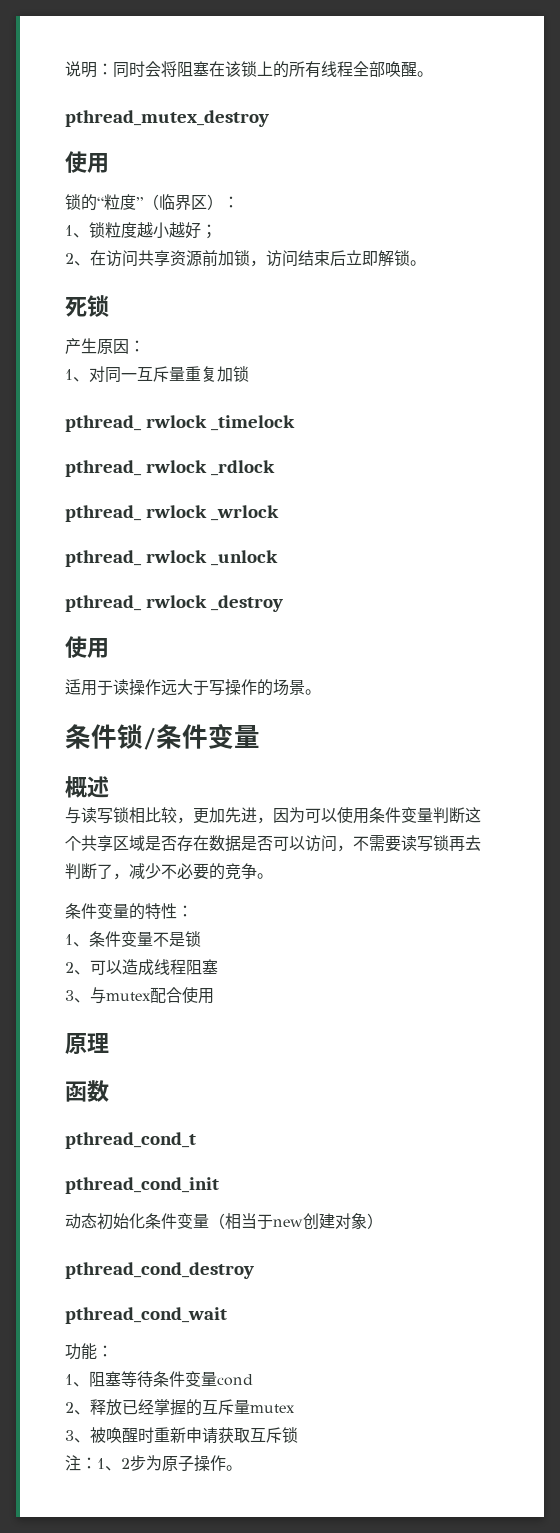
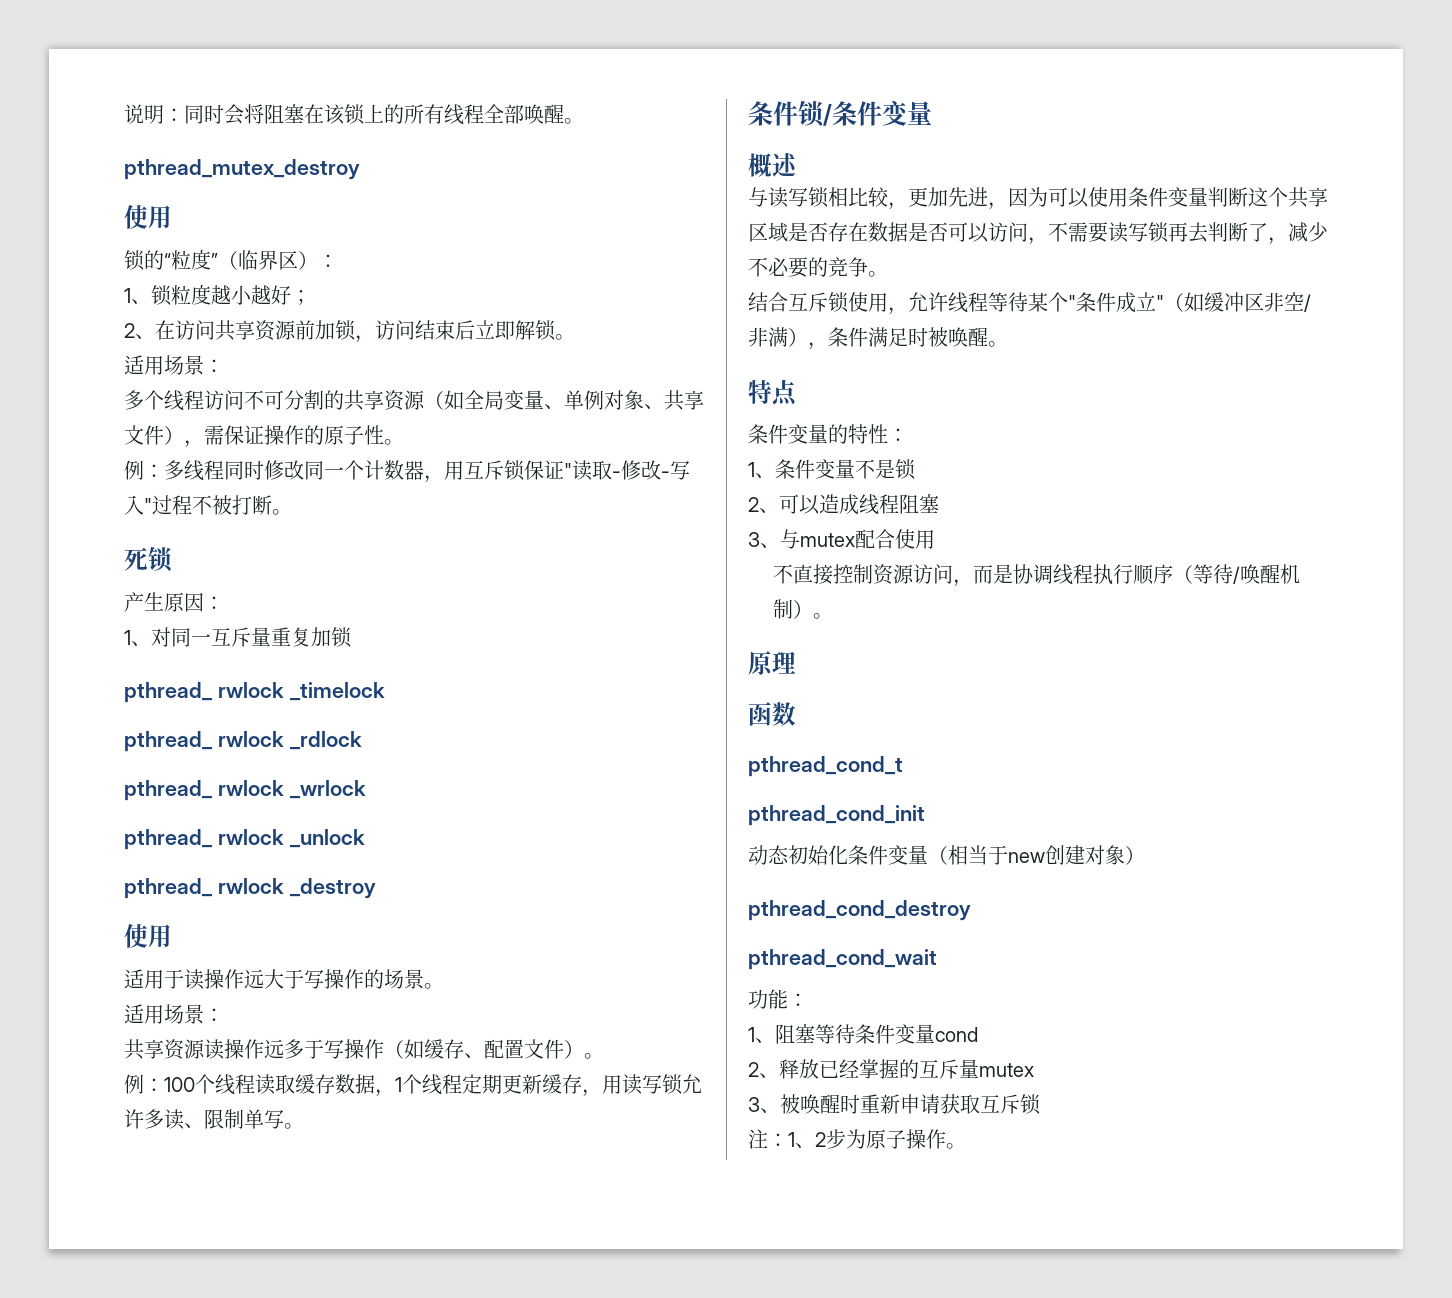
(426, 263) none -> [124,355,224,375] [124,390,704,411] [124,425,404,448] [124,460,690,483] [124,495,292,515] // 适用场景： // 多个线程访问不可分割的共享资源（如全局变量、单例对象、共享文件），需保证操作的原子性。 // 例：多线程同时修改同一个计数器，用互斥锁保证"读取-修改-写入"过程不被打断。
(321, 692) none -> [124,1004,224,1024] [124,1039,604,1060] [124,1074,702,1097] [124,1109,304,1130] // 适用场景： // 共享资源读操作远多于写操作（如缓存、配置文件）。 // 例：100个线程读取缓存数据，1个线程定期更新缓存，用读写锁允许多读、限制单写。
(273, 876) none -> [748,292,1311,315] [748,327,1008,350] [748,379,797,406] // 结合互斥锁使用，允许线程等待某个"条件成立"（如缓冲区非空/非满），条件满足时被唤醒。 // 特点
(214, 996) none -> [773,564,1301,587] [773,599,834,619] // 不直接控制资源访问，而是协调线程执行顺序（等待/唤醒机制）。

